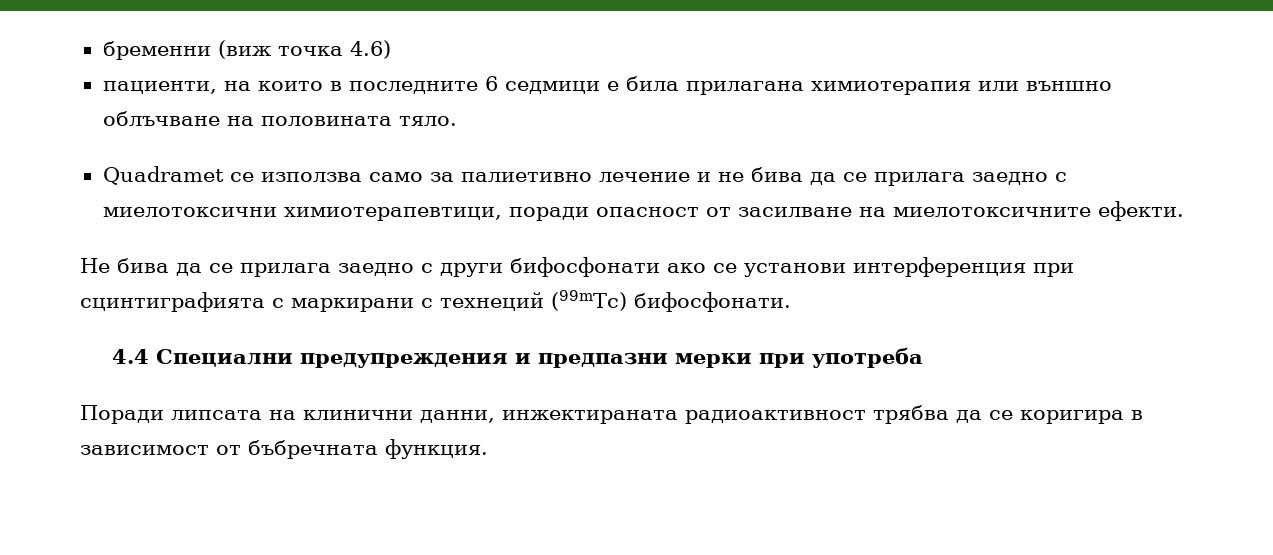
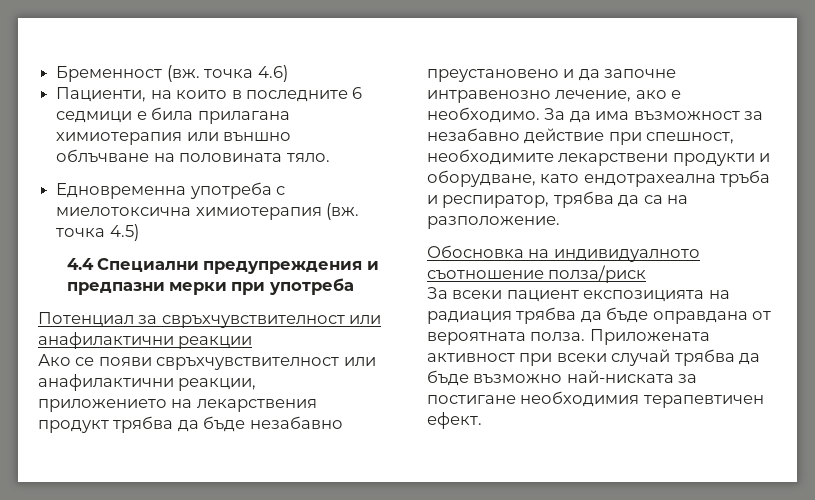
[102,40,272,60] бременни (виж -> [56,65,200,82] Бременност (вж.
[102,81,217,94] пациенти, -> [56,87,147,102] Пациенти,
[102,166,1067,186] [102,201,1184,221] [80,257,1074,277] [80,290,791,312] Quadramet се използва само за палиетивно лечение и не бива да се прилага заедно с миелотоксични химиотерапевтици, поради опасност от засилване на миелотоксичните ефекти. // Не бива да се прилага заедно с други бифосфонати ако се установи интерференция при сцинтиграфията с маркирани с технеций (99mTc) бифосфонати. -> [56,182,286,199] [56,203,360,220] [56,224,139,241] Едновременна употреба с миелотоксична химиотерапия (вж. точка 4.5)
[80,405,1143,424] [80,439,488,459] Поради липсата на клинични данни, инжектираната радиоактивност трябва да се коригира в зависимост от бъбречната функция. -> [38,312,382,328] [38,332,253,349] [38,354,376,370] [38,374,257,391] [38,399,317,412] [38,416,343,433] [427,69,677,82] [427,90,682,103] [427,107,764,123] [427,128,735,145] [427,149,771,166] [427,170,771,187] [427,191,689,208] [427,216,560,229] [427,245,700,262] [427,265,647,283] [427,287,730,302] [427,307,772,324] [427,329,710,345] [427,349,761,366] [427,370,698,386] [427,391,764,408] [427,412,482,429] Потенциал за свръхчувствителност или анафилактични реакции // Ако се появи свръхчувствителност или анафилактични реакции, приложението на лекарствения продукт трябва да бъде незабавно преустановено и да започне интравенозно лечение, ако е необходимо. За да има възможност за незабавно действие при спешност, необходимите лекарствени продукти и оборудване, като ендотрахеална тръба и респиратор, трябва да са на разположение. // Обосновка на индивидуалното съотношение полза/риск // За всеки пациент експозицията на радиация трябва да бъде оправдана от вероятната полза. Приложената активност при всеки случай трябва да бъде възможно най-ниската за постигане необходимия терапевтичен ефект.

